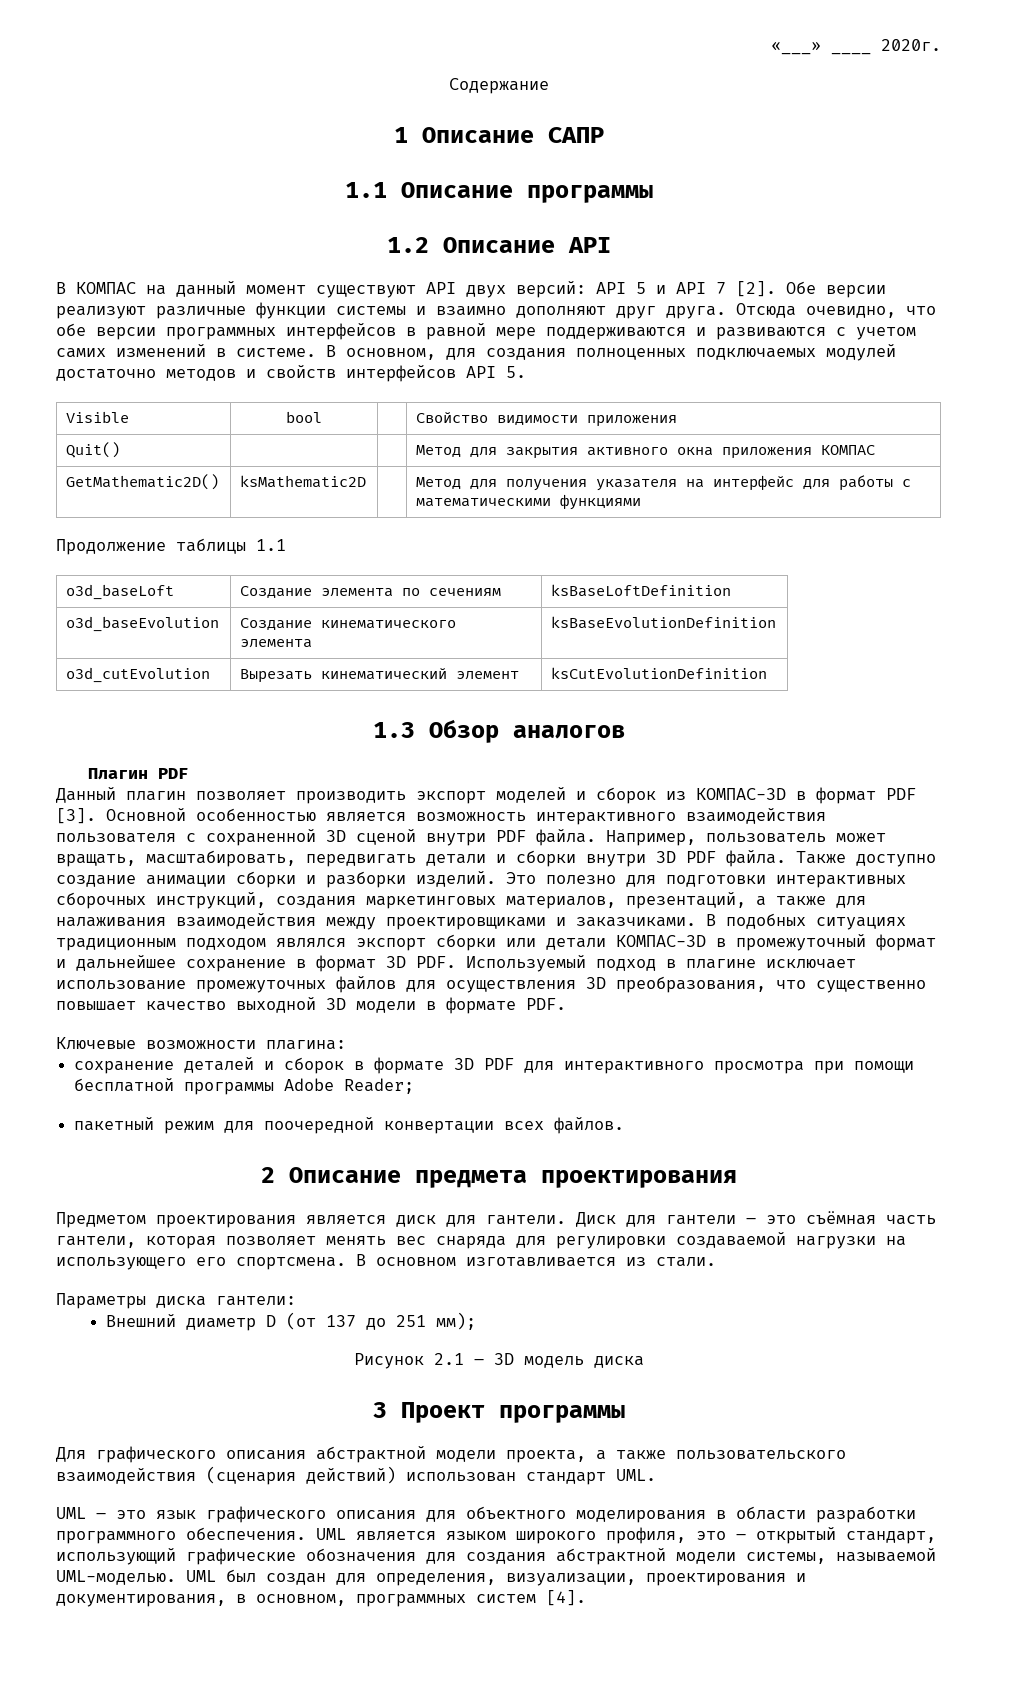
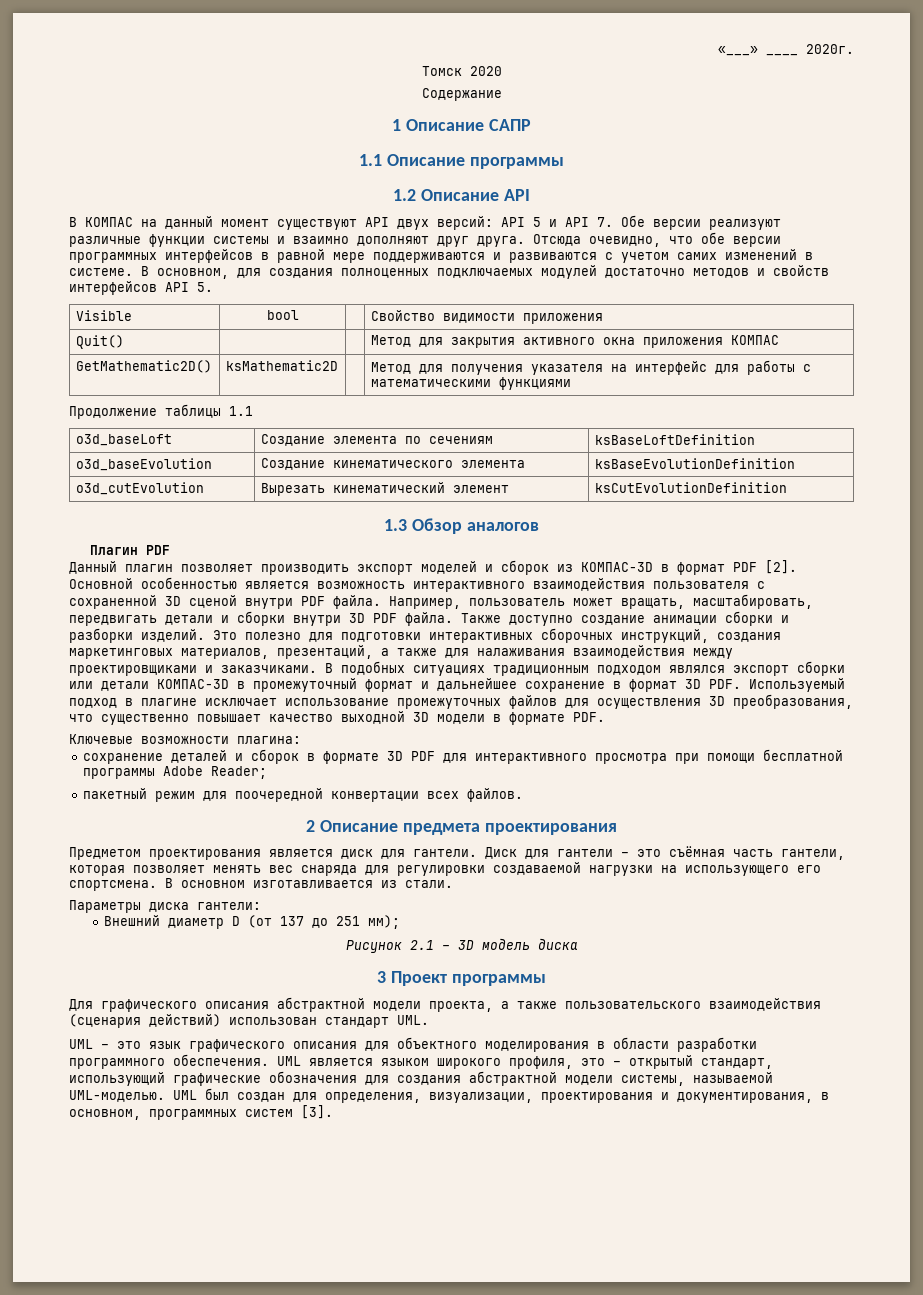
(941, 45) none -> [421,66,502,76] // Томск 2020
[716,281,776,297] 7 [2]. -> [597,217,613,227] 7.
[56,808,96,824] [3]. -> [765,560,797,574] [2].
[546,1590,586,1606] [4]. -> [301,1105,333,1119] [3].

